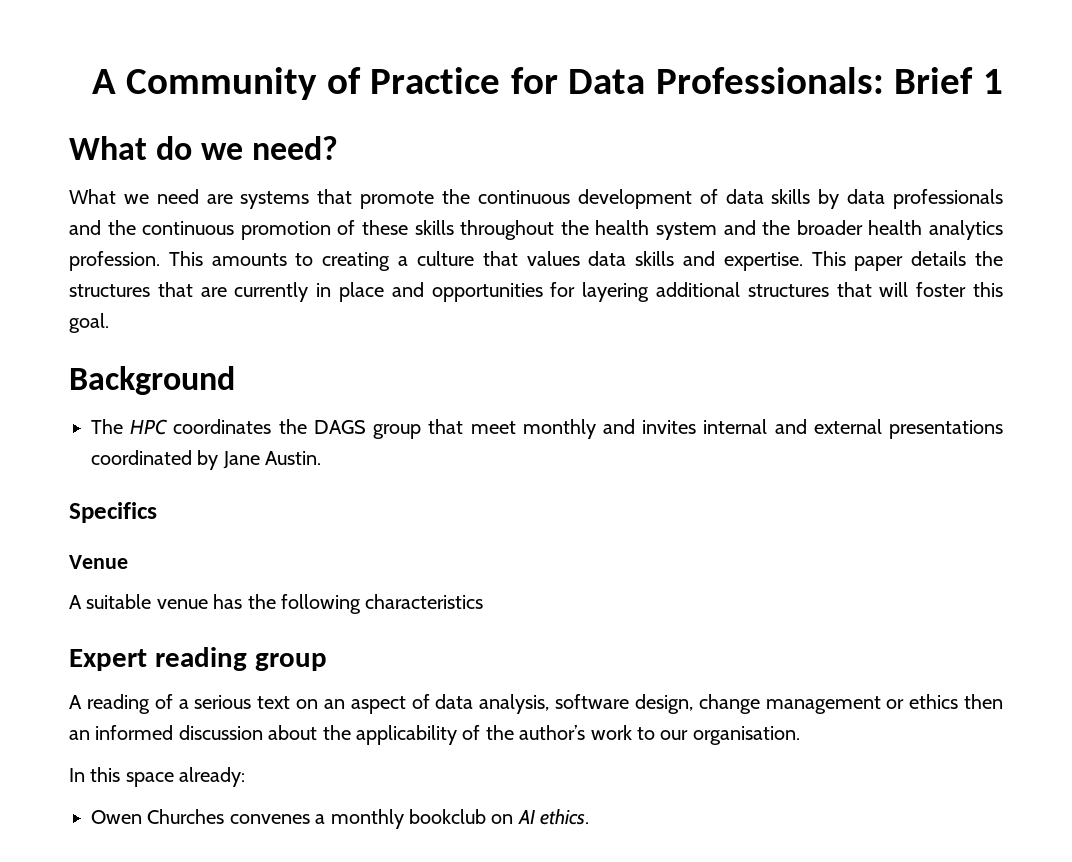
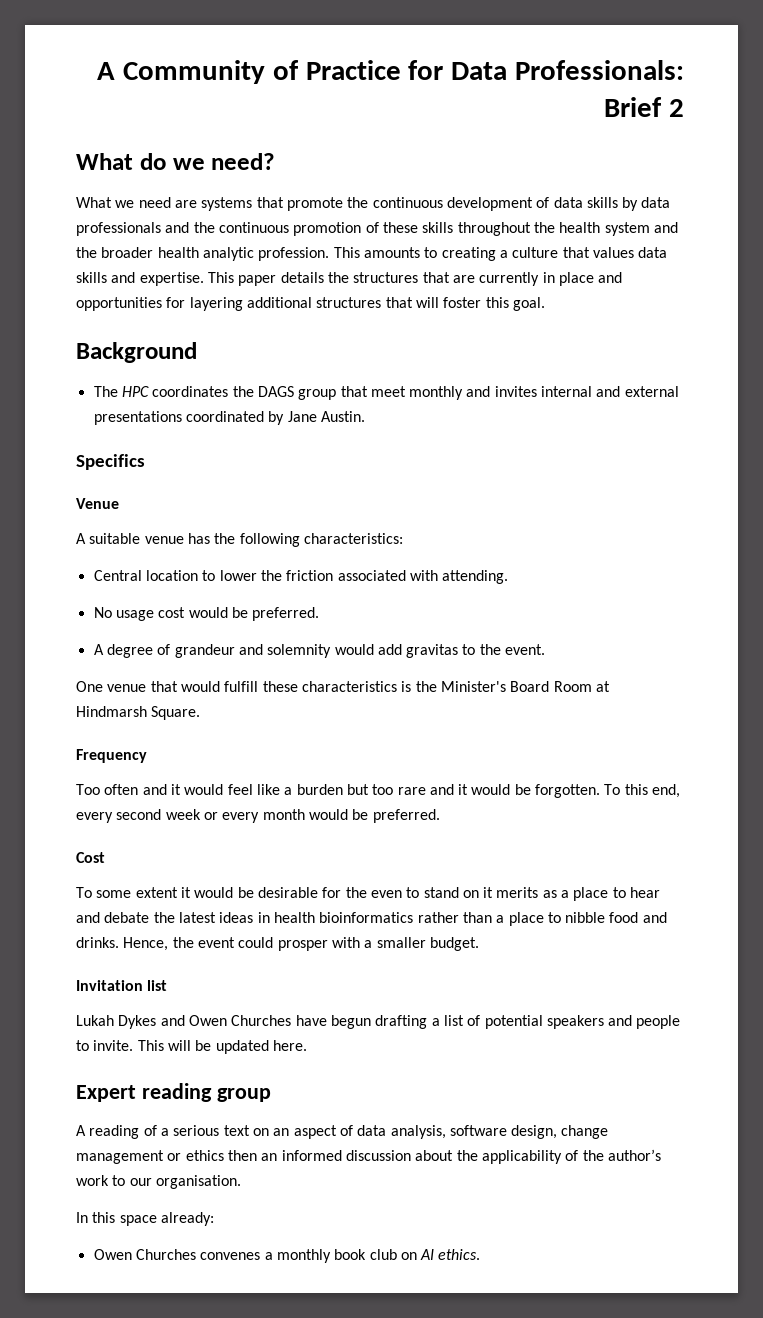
[982,69,1003,94] 1 -> [669,99,684,117] 2
[929,220,1004,240] analytics -> [202,247,254,261] analytic
[365,594,484,609] characteristics -> [303,533,403,544] [93,570,509,584] [93,607,320,621] [93,644,546,658] [76,681,610,692] [76,706,201,720] [76,749,147,763] [76,784,681,798] [76,809,440,823] [76,852,105,863] [76,887,661,901] [76,912,667,926] [76,937,479,951] [76,980,168,991] [76,1015,681,1029] [76,1040,307,1054] characteristics: // Central location to lower the friction associated with attending. // No usage cost would be preferred. // A degree of grandeur and solemnity would add gravitas to the event. // One venue that would fulfill these characteristics is the Minister's Board Room at Hindmarsh Square. // Frequency // Too often and it would feel like a burden but too rare and it would be forgotten. To this end, every second week or every month would be preferred. // Cost // To some extent it would be desirable for the even to stand on it merits as a place to hear and debate the latest ideas in health bioinformatics rather than a place to nibble food and drinks. Hence, the event could prosper with a smaller budget. // Invitation list // Lukah Dykes and Owen Churches have begun drafting a list of potential speakers and people to invite. This will be updated here.
[409,809,486,824] bookclub -> [334,1249,397,1260] book club

